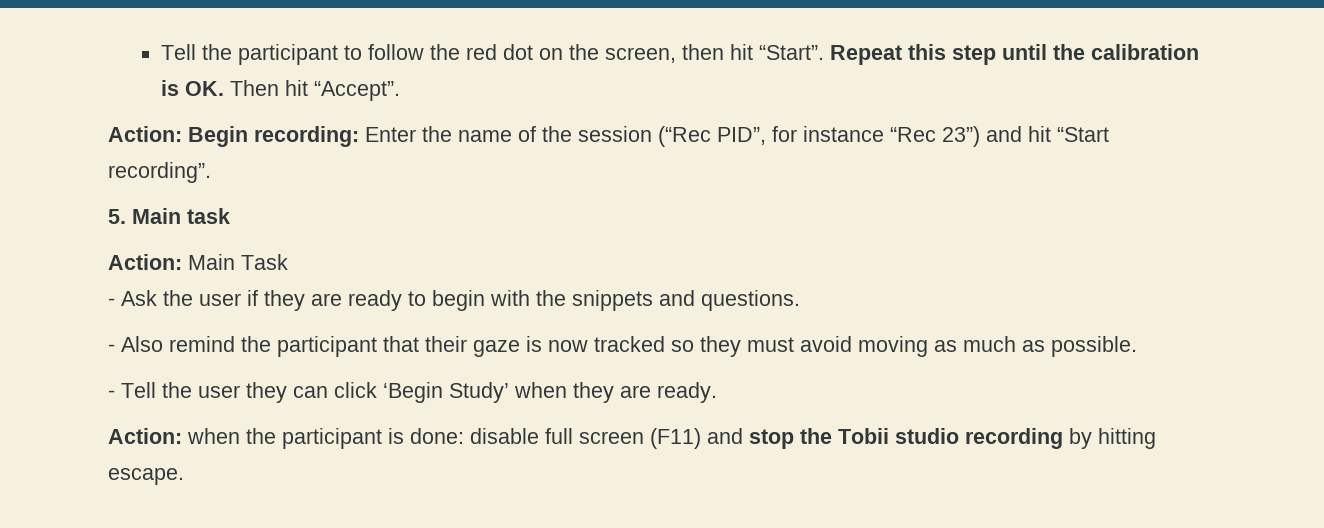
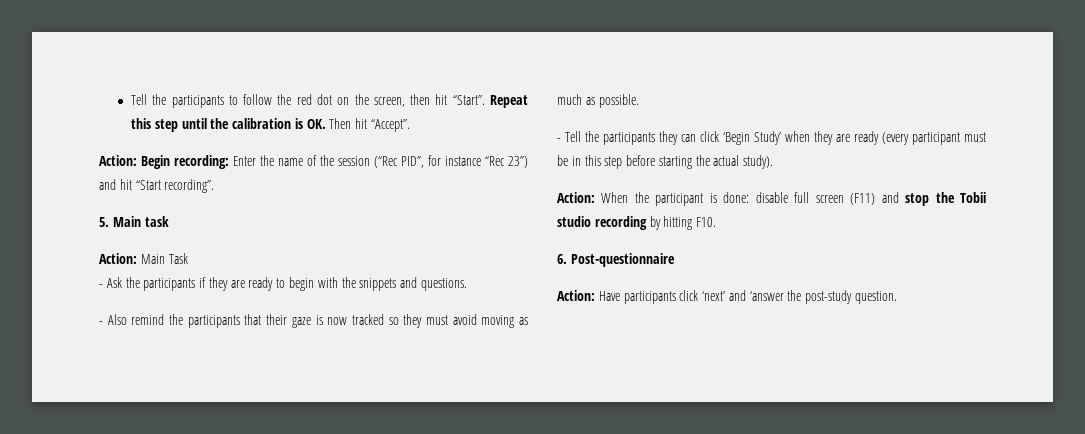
[161,44,339,65] Tell the participant -> [131,94,224,108] Tell the participants
[199,293,241,306] user -> [143,278,196,291] participants
[277,336,377,357] participant -> [187,315,240,328] participants
[198,385,240,398] user -> [602,132,655,145] participants
[657,382,717,403] [108,428,240,444] ready. // Action: when -> [853,131,986,145] [557,155,774,169] [557,192,629,203] ready (every participant must be in this step before starting the actual study). // Action: When
[108,468,184,485] escape. -> [696,217,717,227] [557,253,675,267] [557,290,898,304] F10. // 6. Post-questionnaire // Action: Have participants click ‘next’ and ‘answer the post-study question.

